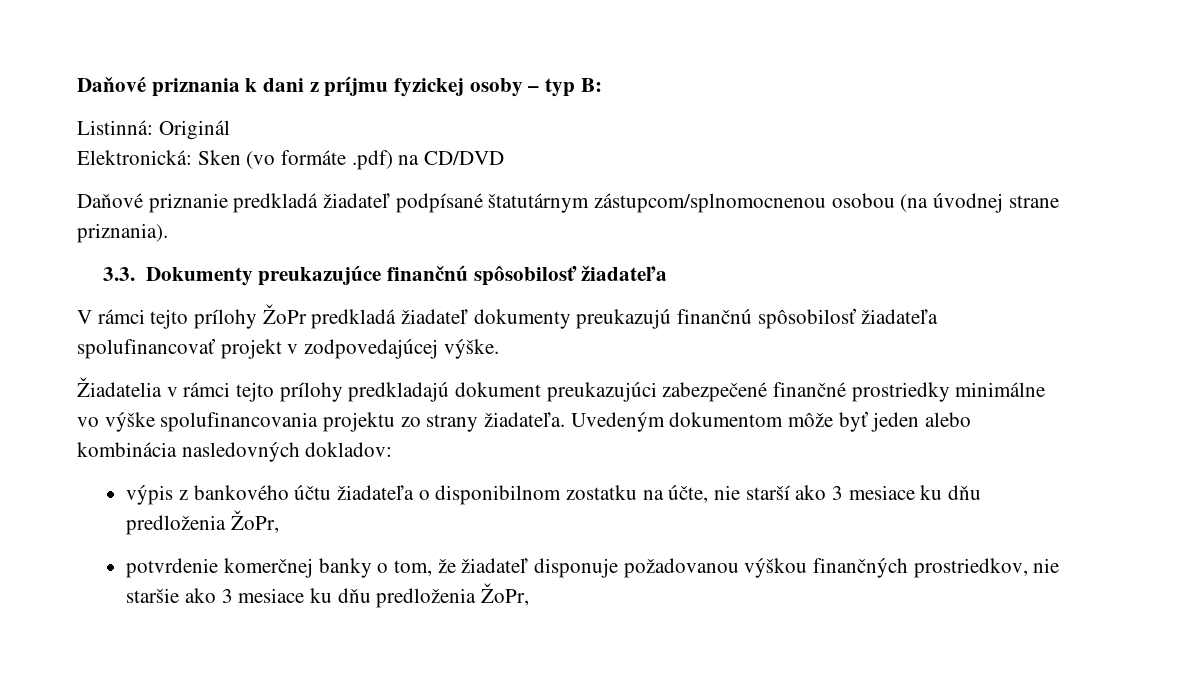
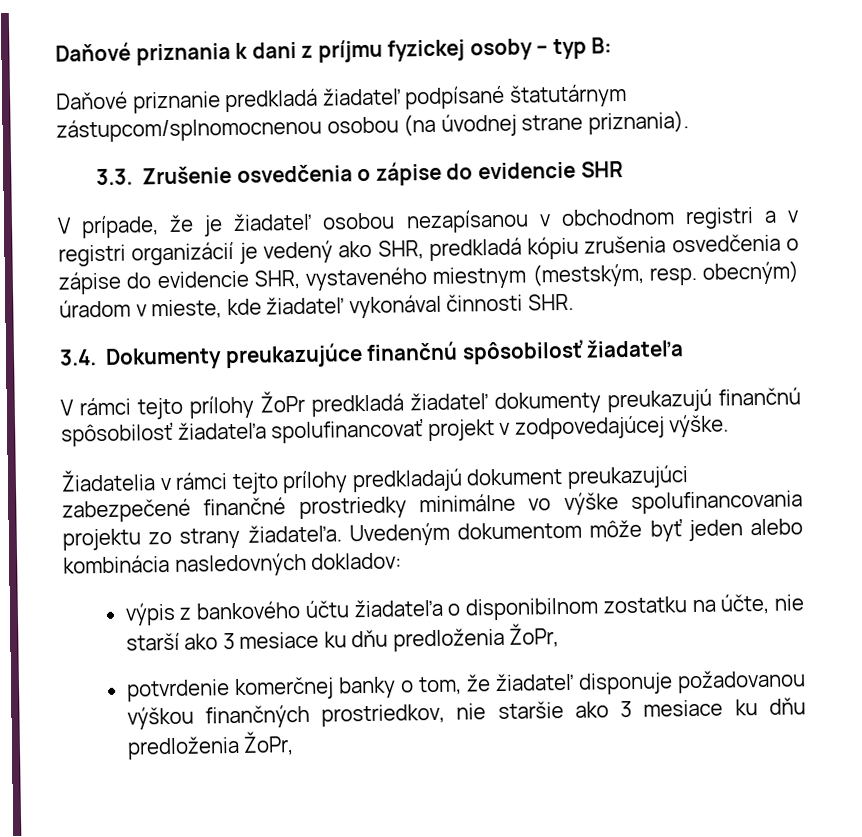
[77,120,230,140] [77,150,505,170] // Listinná: Originál // Elektronická: Sken (vo formáte .pdf) na CD/DVD -> (613, 45) none
(136, 274) none -> [142,161,624,186] [57,207,799,239] [58,233,799,267] [58,260,799,295] [59,293,574,320] [59,349,97,366] Zrušenie osvedčenia o zápise do evidencie SHR // V prípade, že je žiadateľ osobou nezapísanou v obchodnom registri a v registri organizácií je vedený ako SHR, predkladá kópiu zrušenia osvedčenia o zápise do evidencie SHR, vystaveného miestnym (mestským, resp. obecným) úradom v mieste, kde žiadateľ vykonával činnosti SHR. // 3.4.

